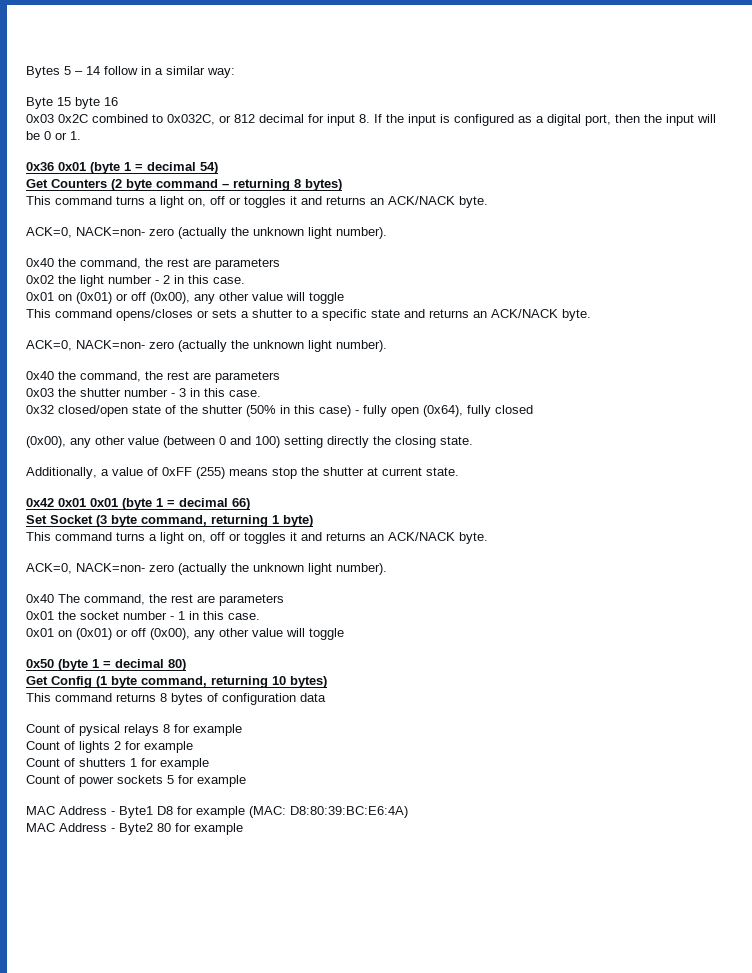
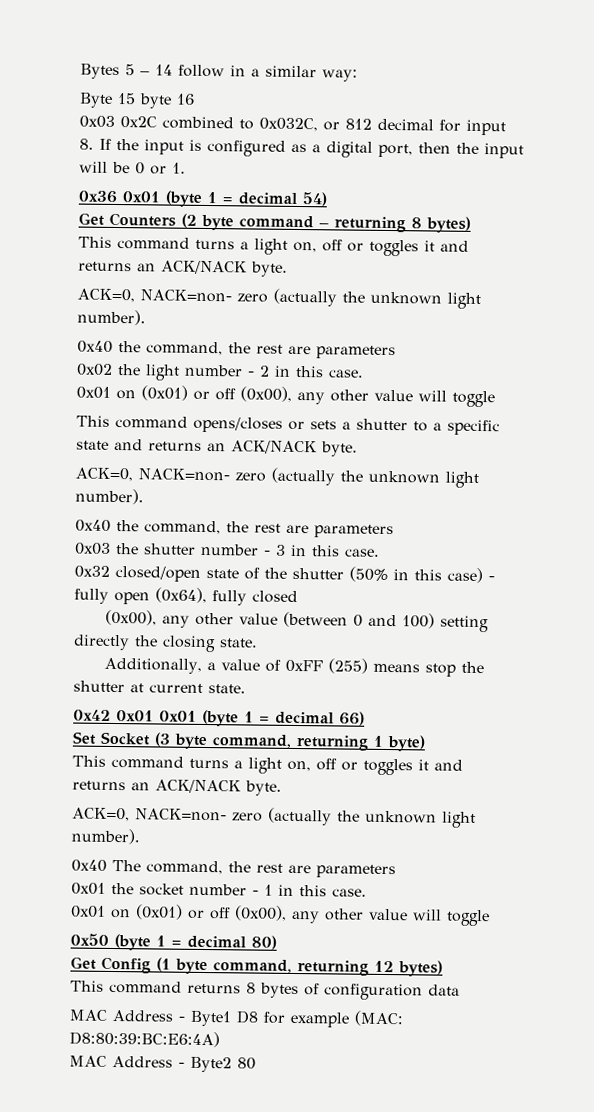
[272,676,286,685] 10 -> [374,960,394,973] 12
[26,724,242,736] [26,741,193,753] [26,758,209,770] [26,775,246,787] // Count of pysical relays 8 for example // Count of lights 2 for example // Count of shutters 1 for example // Count of power sockets 5 for example -> (460, 990) none
[175,823,243,835] for example -> (256, 1063) none

